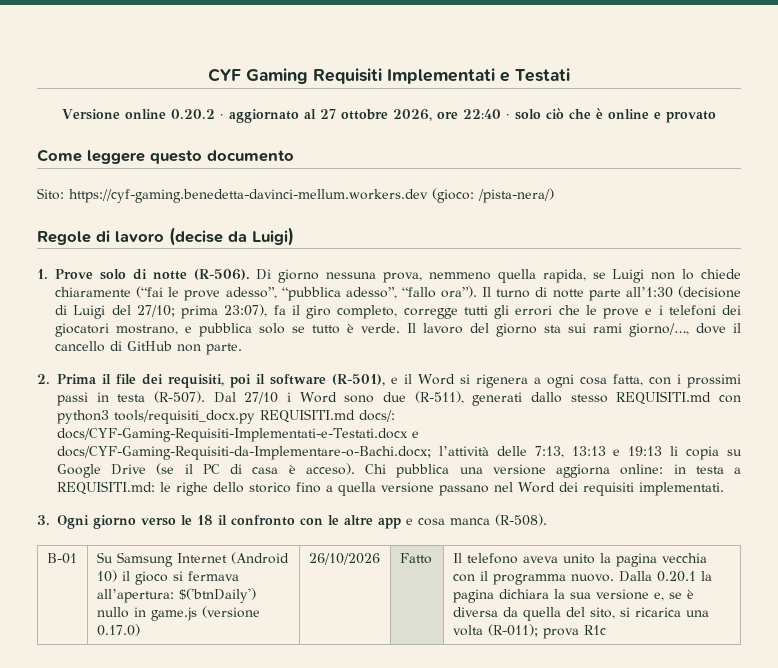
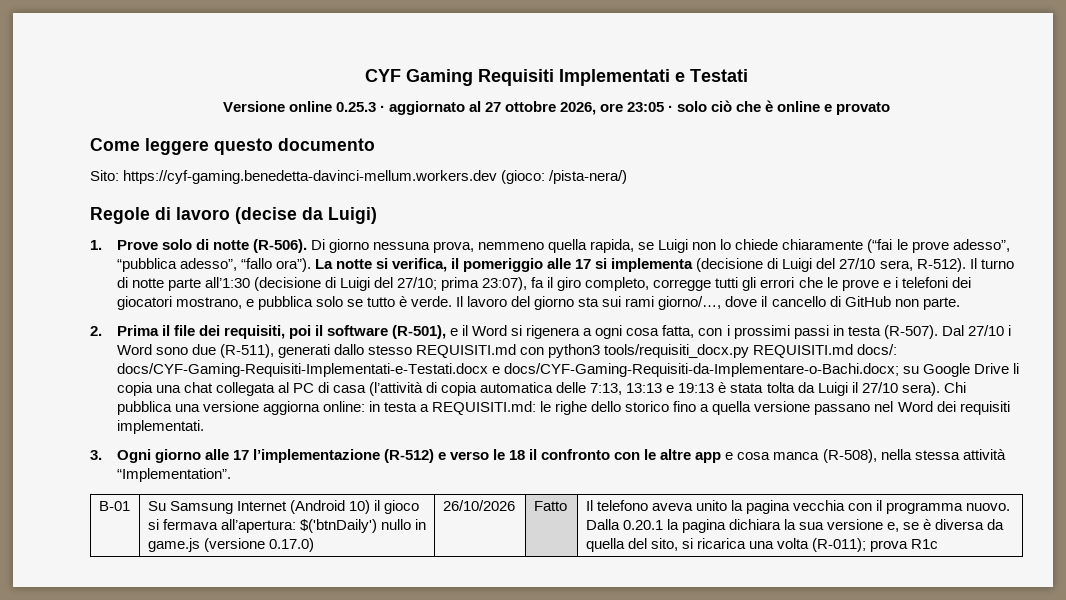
[170,109,215,119] 0.20.2 -> [335,102,376,112] 0.25.3
[462,109,501,119] 22:40 -> [627,102,665,112] 23:05
(478, 292) none -> [314,258,966,272] La notte si verifica, il pomeriggio alle 17 si implementa (decisione di Luigi del 27/10 sera, R-512).
[438,446,489,456] l’attività -> [902,363,1019,377] [116,382,554,396] su Google Drive li copia una chat collegata al PC di casa (l’attività di copia automatica
[670,446,743,460] [57,463,355,478] li copia su Google Drive (se il PC di casa è acceso). -> [718,382,940,396] è stata tolta da Luigi il 27/10 sera).
(136, 522) none -> [204,449,446,463] alle 17 l’implementazione (R-512) e
[495,514,547,526] (R-508). -> [822,449,1006,463] [116,468,231,482] (R-508), nella stessa attività “Implementation”.

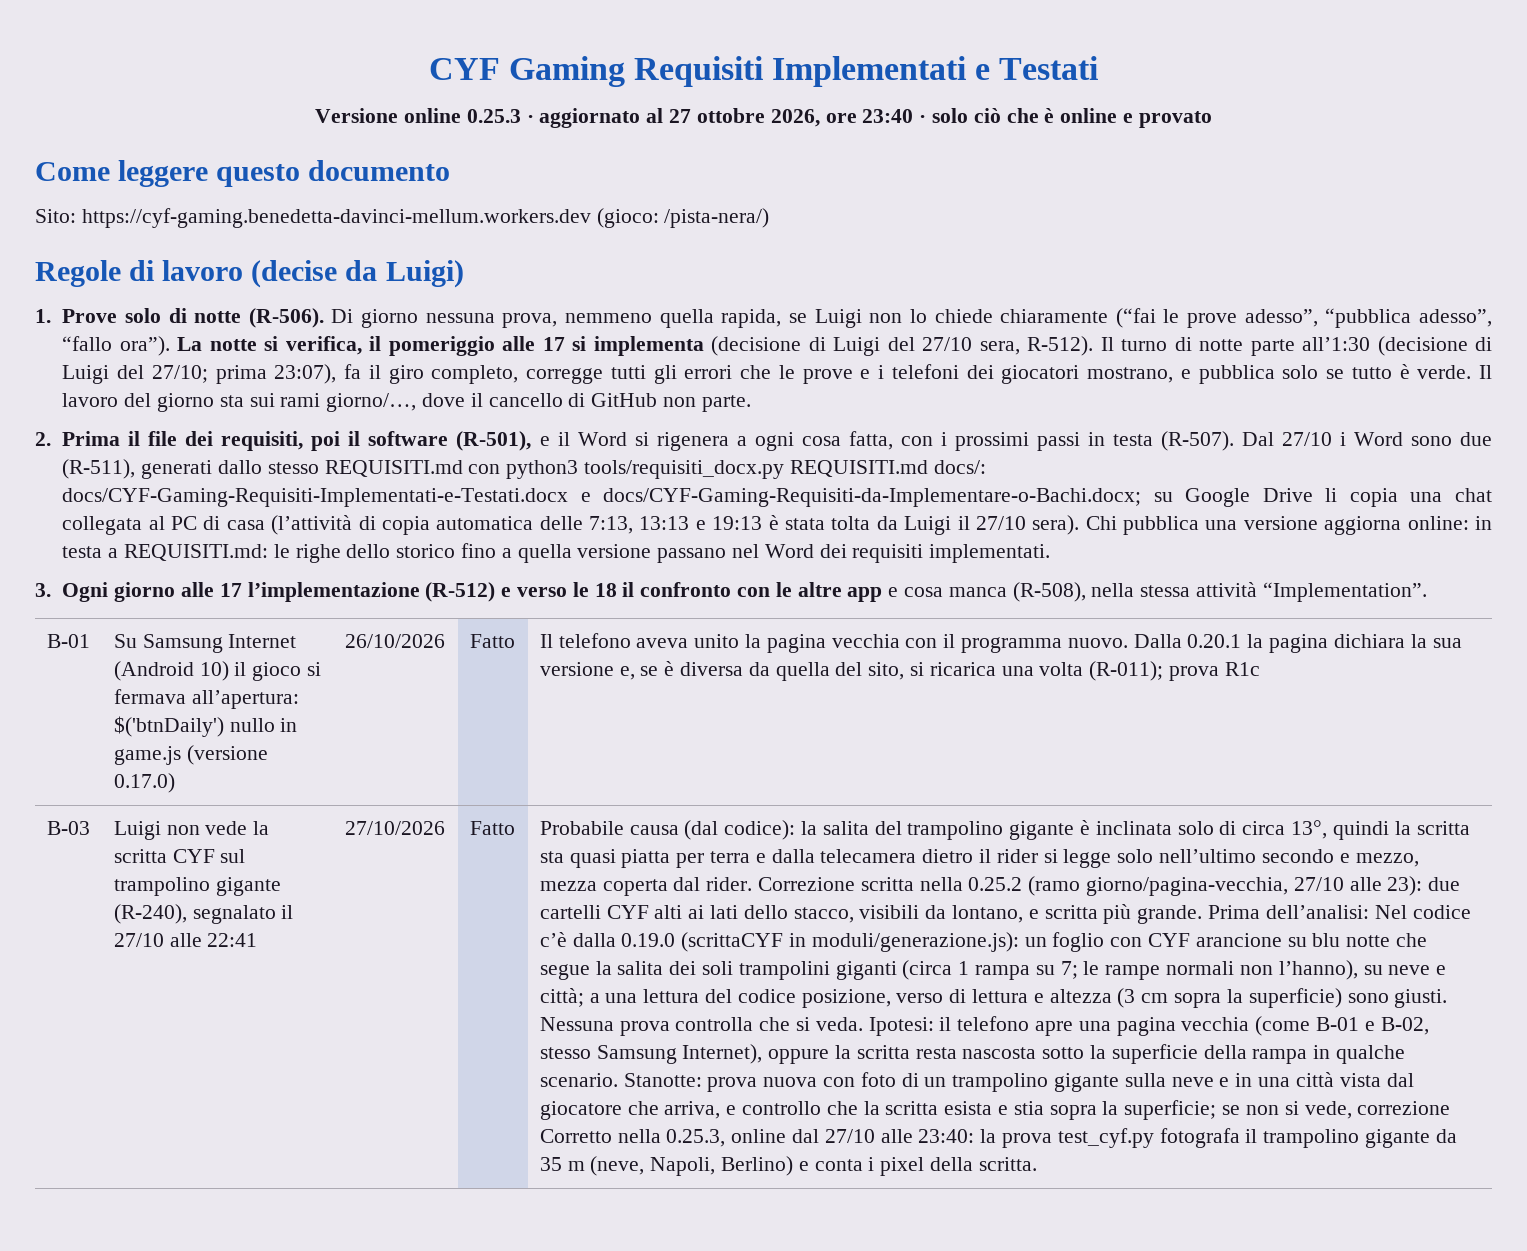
[627,102,665,112] 23:05 -> [862,109,914,123] 23:40
(939, 544) none -> [46,821,90,835] [113,821,270,840] [113,849,246,863] [113,877,281,896] [113,904,294,924] [113,933,258,947] [344,821,445,835] [469,821,515,835] [539,820,1470,840] [539,849,1419,868] [539,876,1461,896] [539,904,1471,924] [539,932,1428,952] [539,960,1447,980] [539,988,1448,1008] [539,1016,1429,1036] [539,1044,1406,1064] [539,1072,1414,1092] [539,1100,1451,1120] [539,1128,1457,1148] [539,1156,1037,1176] // B-03 | Luigi non vede la scritta CYF sul trampolino gigante (R-240), segnalato il 27/10 alle 22:41 | 27/10/2026 | Fatto | Probabile causa (dal codice): la salita del trampolino gigante è inclinata solo di circa 13°, quindi la scritta sta quasi piatta per terra e dalla telecamera dietro il rider si legge solo nell’ultimo secondo e mezzo, mezza coperta dal rider. Correzione scritta nella 0.25.2 (ramo giorno/pagina-vecchia, 27/10 alle 23): due cartelli CYF alti ai lati dello stacco, visibili da lontano, e scritta più grande. Prima dell’analisi: Nel codice c’è dalla 0.19.0 (scrittaCYF in moduli/generazione.js): un foglio con CYF arancione su blu notte che segue la salita dei soli trampolini giganti (circa 1 rampa su 7; le rampe normali non l’hanno), su neve e città; a una lettura del codice posizione, verso di lettura e altezza (3 cm sopra la superficie) sono giusti. Nessuna prova controlla che si veda. Ipotesi: il telefono apre una pagina vecchia (come B-01 e B-02, stesso Samsung Internet), oppure la scritta resta nascosta sotto la superficie della rampa in qualche scenario. Stanotte: prova nuova con foto di un trampolino gigante sulla neve e in una città vista dal giocatore che arriva, e controllo che la scritta esista e stia sopra la superficie; se non si vede, correzione Corretto nella 0.25.3, online dal 27/10 alle 23:40: la prova test_cyf.py fotografa il trampolino gigante da 35 m (neve, Napoli, Berlino) e conta i pixel della scritta.

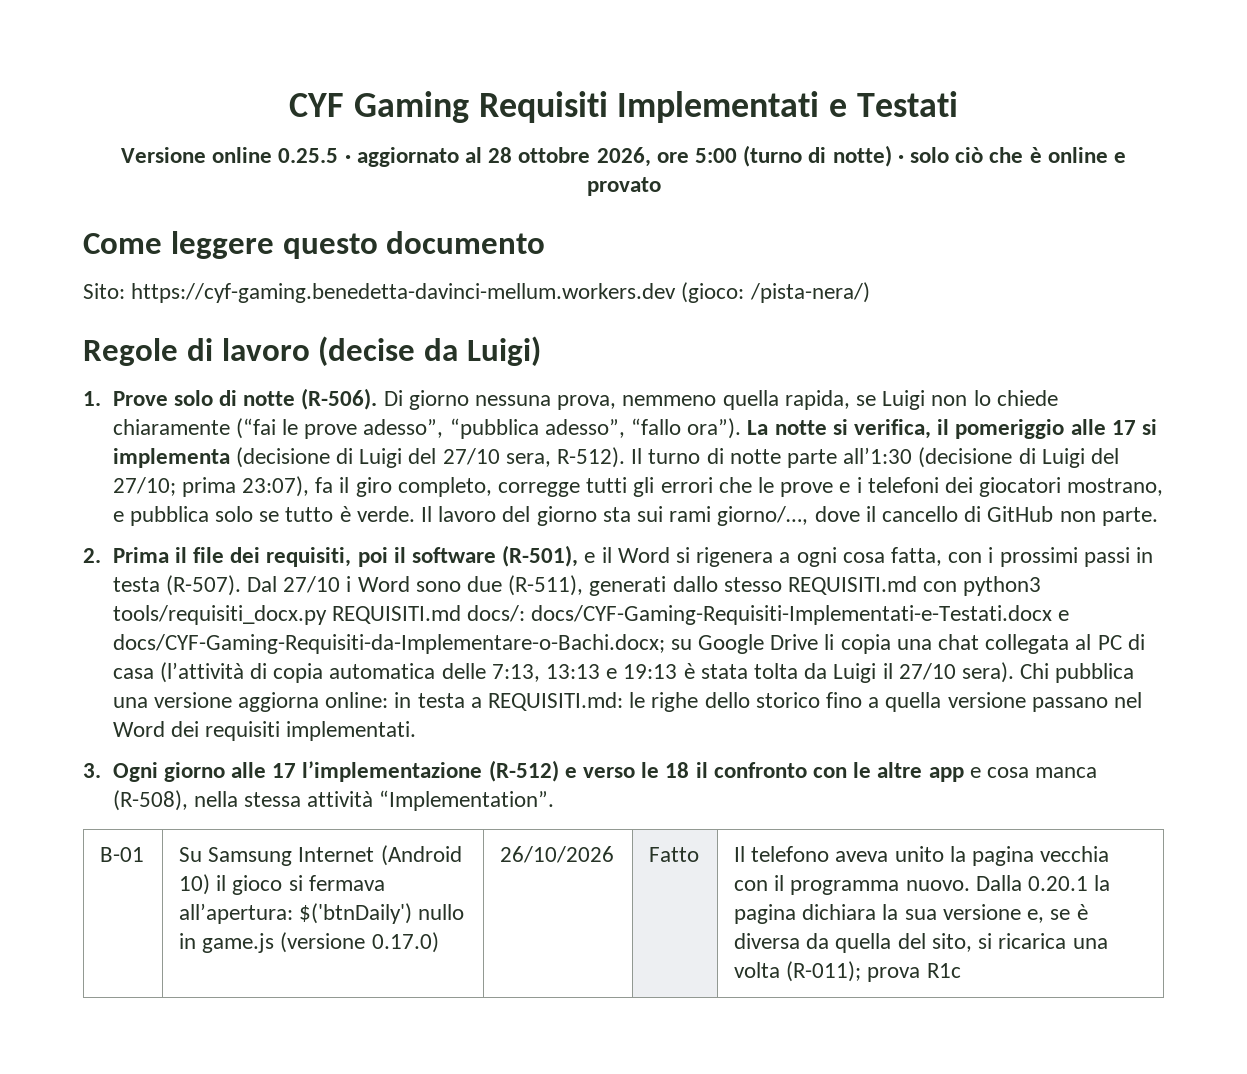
[466,109,521,123] 0.25.3 -> [278,148,339,163] 0.25.5
[669,109,692,123] 27 -> [488,147,513,163] 28
[862,109,914,123] 23:40 -> [695,145,892,167] 5:00 (turno di notte)
[46,821,90,835] [113,821,270,840] [113,849,246,863] [113,877,281,896] [113,904,294,924] [113,933,258,947] [344,821,445,835] [469,821,515,835] [539,820,1470,840] [539,849,1419,868] [539,876,1461,896] [539,904,1471,924] [539,932,1428,952] [539,960,1447,980] [539,988,1448,1008] [539,1016,1429,1036] [539,1044,1406,1064] [539,1072,1414,1092] [539,1100,1451,1120] [539,1128,1457,1148] [539,1156,1037,1176] // B-03 | Luigi non vede la scritta CYF sul trampolino gigante (R-240), segnalato il 27/10 alle 22:41 | 27/10/2026 | Fatto | Probabile causa (dal codice): la salita del trampolino gigante è inclinata solo di circa 13°, quindi la scritta sta quasi piatta per terra e dalla telecamera dietro il rider si legge solo nell’ultimo secondo e mezzo, mezza coperta dal rider. Correzione scritta nella 0.25.2 (ramo giorno/pagina-vecchia, 27/10 alle 23): due cartelli CYF alti ai lati dello stacco, visibili da lontano, e scritta più grande. Prima dell’analisi: Nel codice c’è dalla 0.19.0 (scrittaCYF in moduli/generazione.js): un foglio con CYF arancione su blu notte che segue la salita dei soli trampolini giganti (circa 1 rampa su 7; le rampe normali non l’hanno), su neve e città; a una lettura del codice posizione, verso di lettura e altezza (3 cm sopra la superficie) sono giusti. Nessuna prova controlla che si veda. Ipotesi: il telefono apre una pagina vecchia (come B-01 e B-02, stesso Samsung Internet), oppure la scritta resta nascosta sotto la superficie della rampa in qualche scenario. Stanotte: prova nuova con foto di un trampolino gigante sulla neve e in una città vista dal giocatore che arriva, e controllo che la scritta esista e stia sopra la superficie; se non si vede, correzione Corretto nella 0.25.3, online dal 27/10 alle 23:40: la prova test_cyf.py fotografa il trampolino gigante da 35 m (neve, Napoli, Berlino) e conta i pixel della scritta. -> (961, 970) none

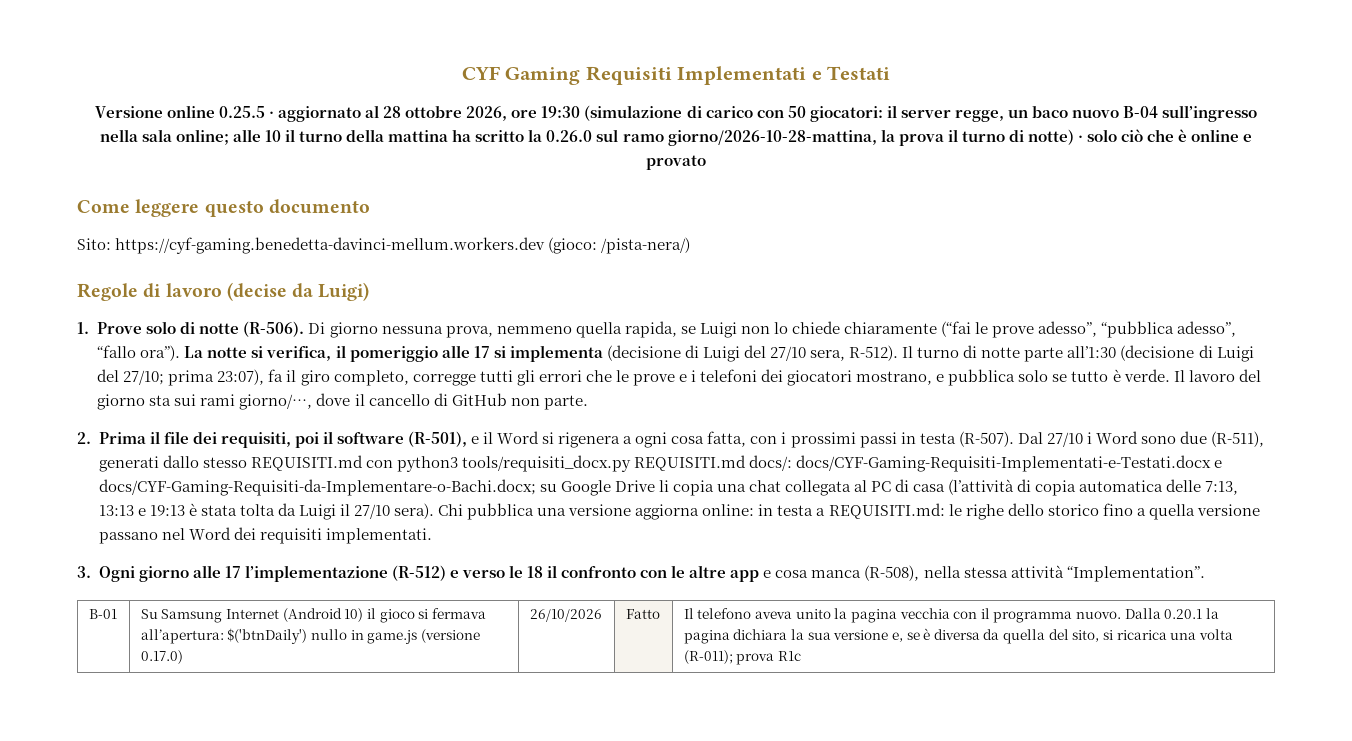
[695,145,803,167] 5:00 (turno -> [541,105,1258,122] [99,129,1005,146] 19:30 (simulazione di carico con 50 giocatori: il server regge, un baco nuovo B-04 sull’ingresso nella sala online; alle 10 il turno della mattina ha scritto la 0.26.0 sul ramo giorno/2026-10-28-mattina, la prova il turno

